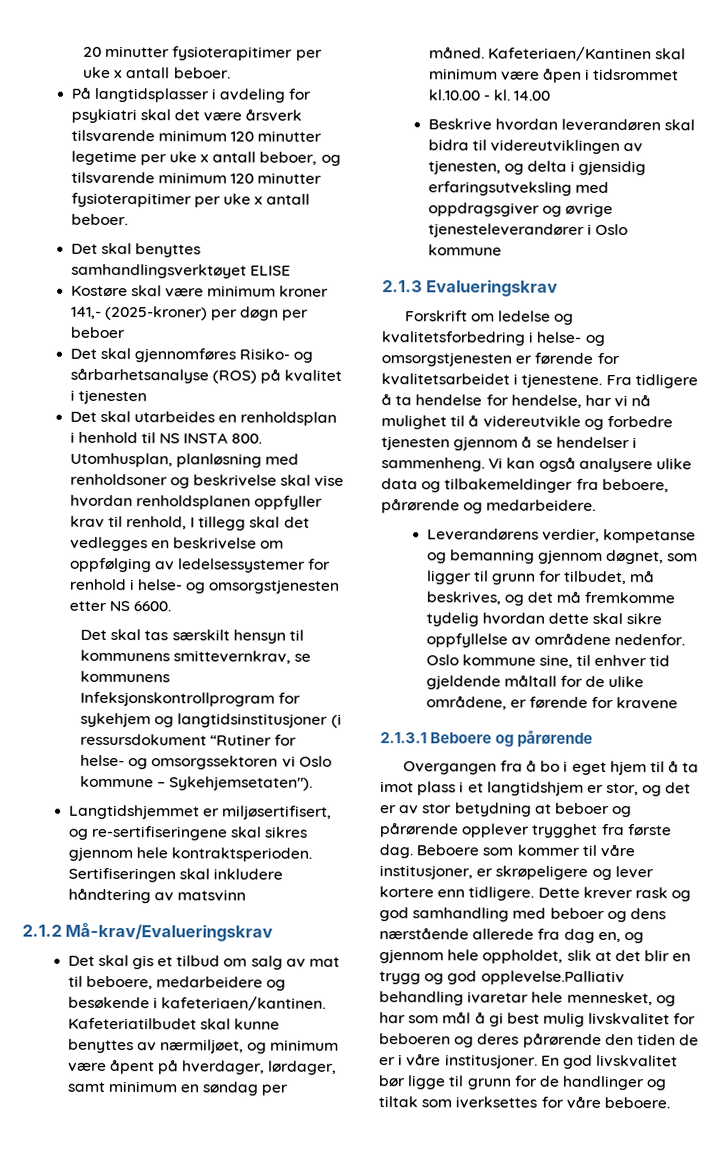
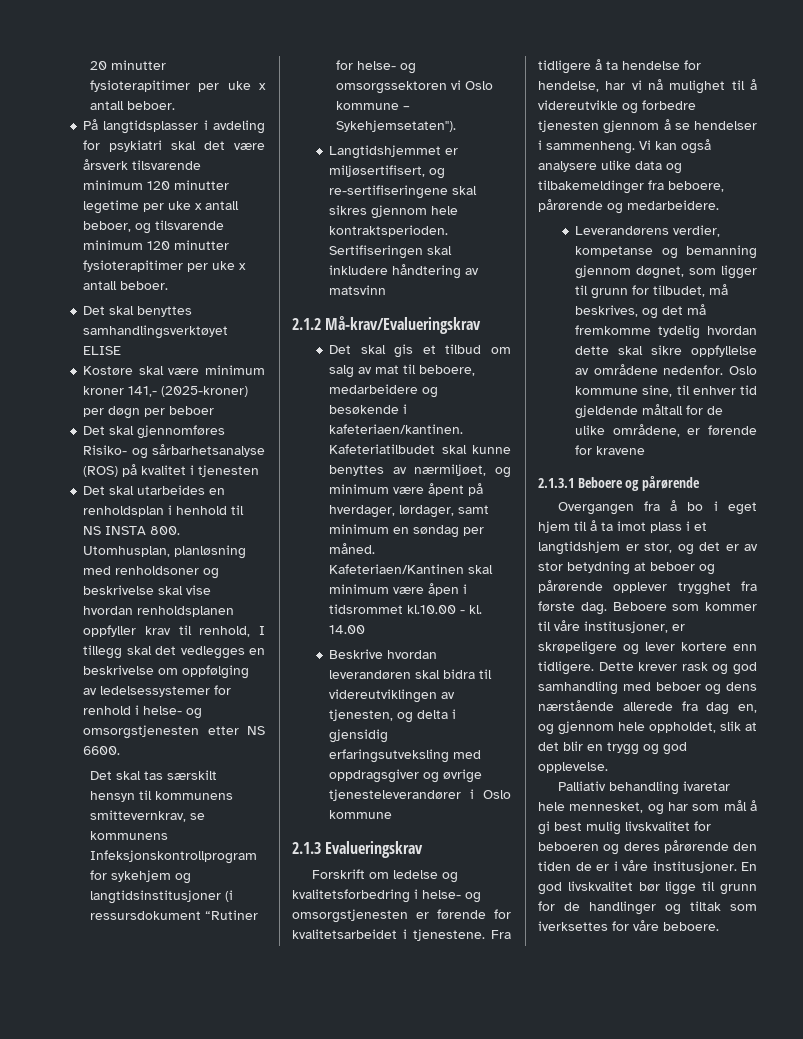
[480,970,625,986] opplevelse.Palliativ -> [538,762,608,773] [557,781,606,791] opplevelse. // Palliativ

